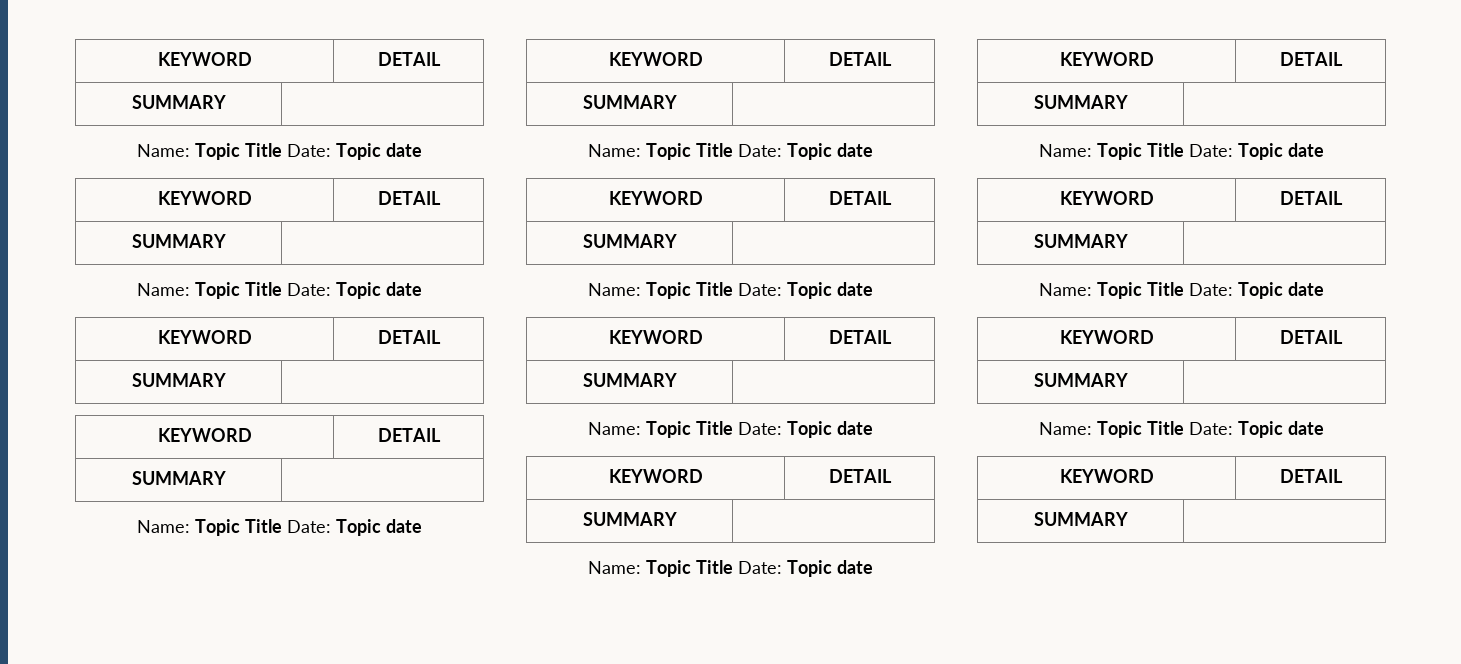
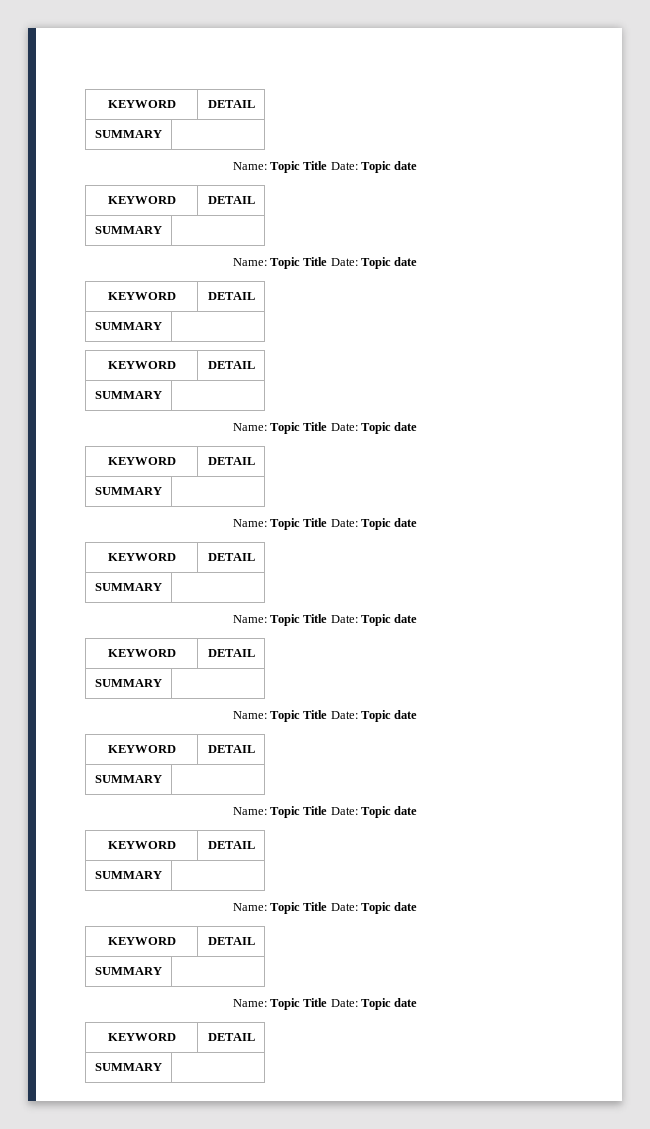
[1039,421,1324,438] [1059,469,1154,483] [1279,469,1343,483] [1033,512,1128,526] // Name: Topic Title Date: Topic date // KEYWORD | DETAIL // SUMMARY | -> (162, 1067) none

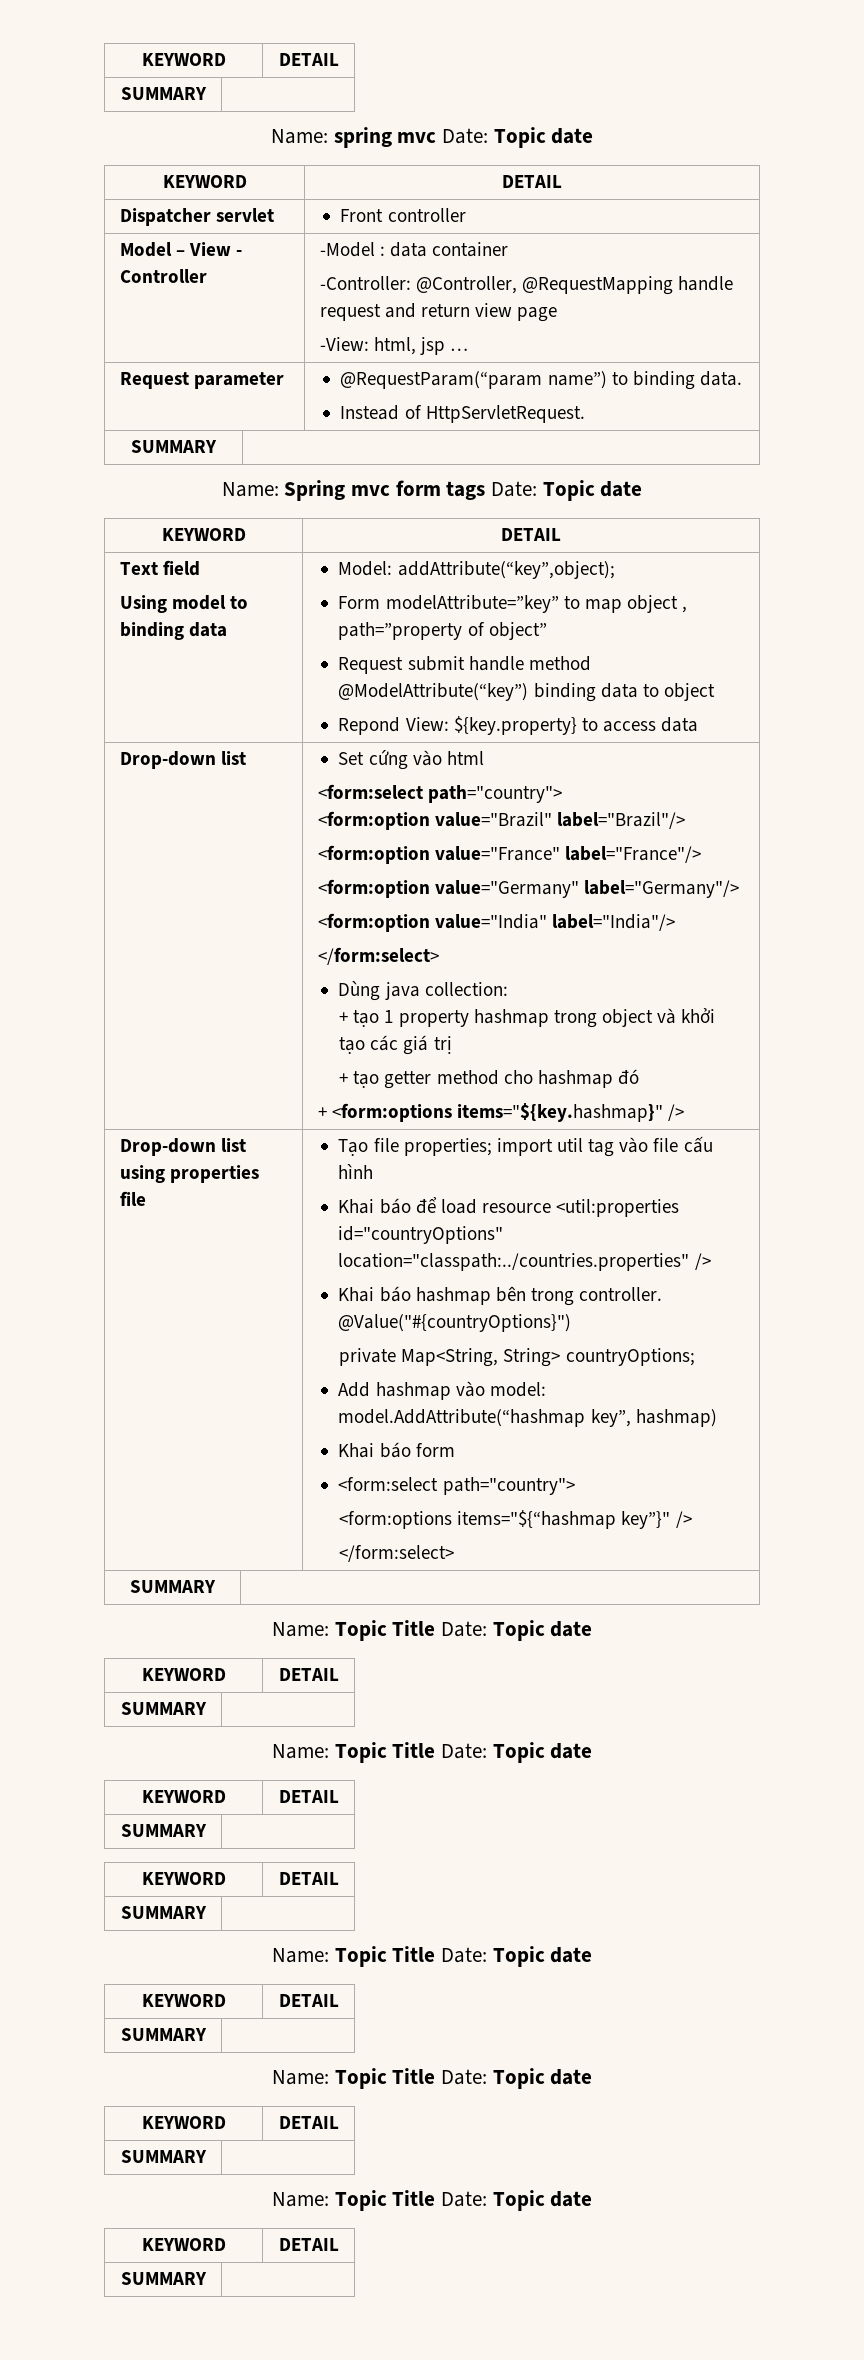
[107,100,176,108] [207,100,255,108] [95,130,162,138] KEYWORD | DETAIL // SUMMARY | -> [141,53,226,66] [278,53,339,66] [120,87,207,100] [270,127,594,148] [162,175,247,188] [502,175,562,188] [119,208,274,226] [340,208,466,222] [119,242,242,257] [119,269,207,283] [319,242,508,257] [319,276,733,295] [319,303,558,322] [319,337,468,355] [119,372,284,389] [340,371,742,390] [340,405,585,423] [131,440,217,453] [221,480,643,501] [161,528,246,541] [501,528,561,541] [119,560,200,576] [119,595,248,613] [119,622,227,640] [338,561,615,579] [338,595,688,613] [338,622,547,640] [338,656,591,674] [338,683,715,702] [338,716,699,735] [119,751,246,769] [338,750,484,770] [317,784,562,803] [317,811,685,830] [317,845,701,864] [317,879,739,898] [317,913,675,932] [317,947,439,965] [338,981,508,1001] [339,1008,716,1028] [339,1035,452,1055] [339,1069,639,1089] [317,1103,684,1122] [119,1138,246,1156] [119,1165,259,1183] [119,1191,146,1206] [338,1136,713,1157] [338,1164,374,1179] [338,1197,680,1217] [338,1226,504,1244] [338,1253,711,1271] [338,1286,663,1306] [338,1314,572,1332] [339,1348,695,1367] [338,1381,546,1400] [338,1409,717,1427] [338,1442,455,1458] [338,1477,575,1495] [339,1510,692,1529] [339,1545,455,1562] [130,1580,216,1593] KEYWORD | DETAIL // SUMMARY | // Name: spring mvc Date: Topic date // KEYWORD | DETAIL // Dispatcher servlet | Front controller // Model – View - Controller | -Model : data container // -Controller: @Controller, @RequestMapping handle request and return view page // -View: html, jsp … // Request parameter | @RequestParam(“param name”) to binding data. // Instead of HttpServletRequest. // SUMMARY | // Name: Spring mvc form tags Date: Topic date // KEYWORD | DETAIL // Text field // Using model to binding data | Model: addAttribute(“key”,object); // Form modelAttribute=”key” to map object , path=”property of object” // Request submit handle method @ModelAttribute(“key”) binding data to object // Repond View: ${key.property} to access data // Drop-down list | Set cứng vào html // <form:select path="country"> // <form:option value="Brazil" label="Brazil"/> // <form:option value="France" label="France"/> // <form:option value="Germany" label="Germany"/> // <form:option value="India" label="India"/> // </form:select> // Dùng java collection: // + tạo 1 property hashmap trong object và khởi tạo các giá trị // + tạo getter method cho hashmap đó // + <form:options items="${key.hashmap}" /> // Drop-down list using properties file | Tạo file properties; import util tag vào file cấu hình // Khai báo để load resource <util:properties id="countryOptions" location="classpath:../countries.properties" /> // Khai báo hashmap bên trong controller. @Value("#{countryOptions}") // private Map<String, String> countryOptions; // Add hashmap vào model: model.AddAttribute(“hashmap key”, hashmap) // Khai báo form // <form:select path="country"> // <form:options items="${“hashmap key”}" /> // </form:select> // SUMMARY |
[232,710,418,722] [107,745,176,753] [207,745,255,753] [95,775,162,783] [232,806,418,818] [107,841,176,849] [207,841,255,849] [95,871,162,879] [232,902,418,914] [107,937,176,945] [207,937,255,945] [95,967,162,975] [232,998,418,1010] [107,1033,176,1041] [207,1033,255,1041] [95,1063,162,1071] // Name: Topic Title Date: Topic date // KEYWORD | DETAIL // SUMMARY | // Name: Topic Title Date: Topic date // KEYWORD | DETAIL // SUMMARY | // Name: Topic Title Date: Topic date // KEYWORD | DETAIL // SUMMARY | // Name: Topic Title Date: Topic date // KEYWORD | DETAIL // SUMMARY | -> (207, 2278) none

